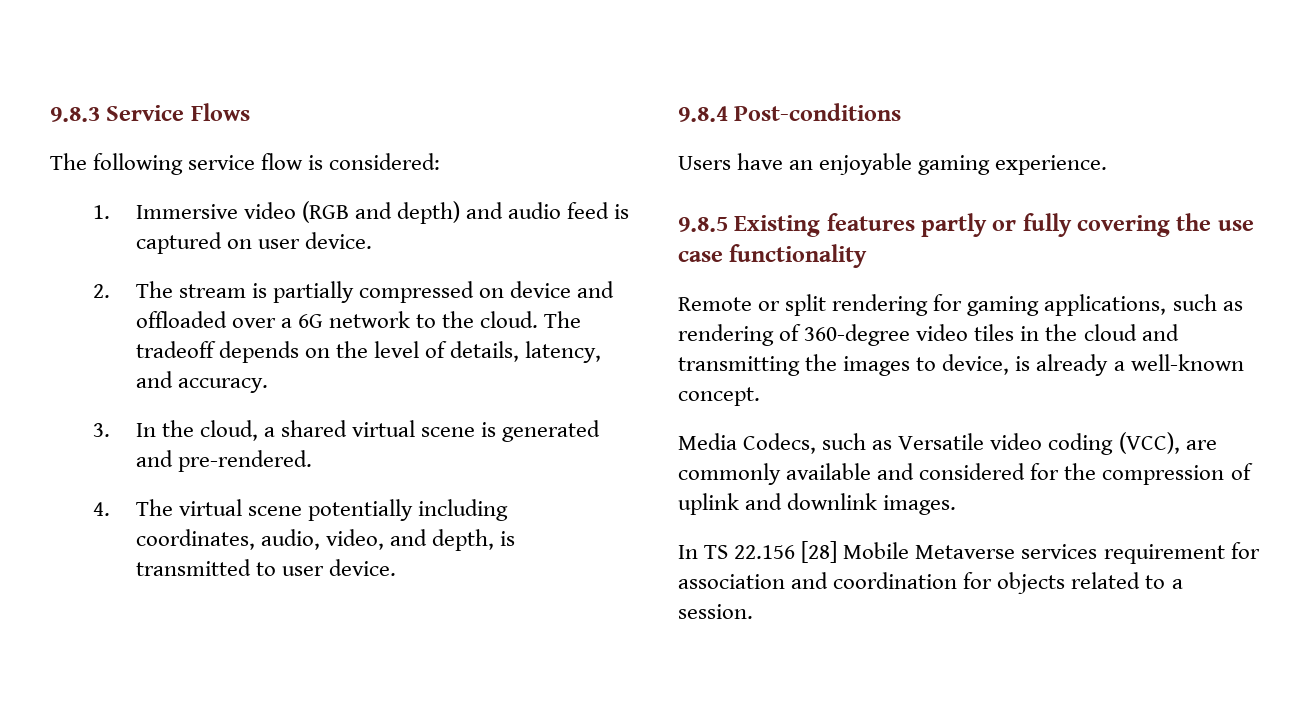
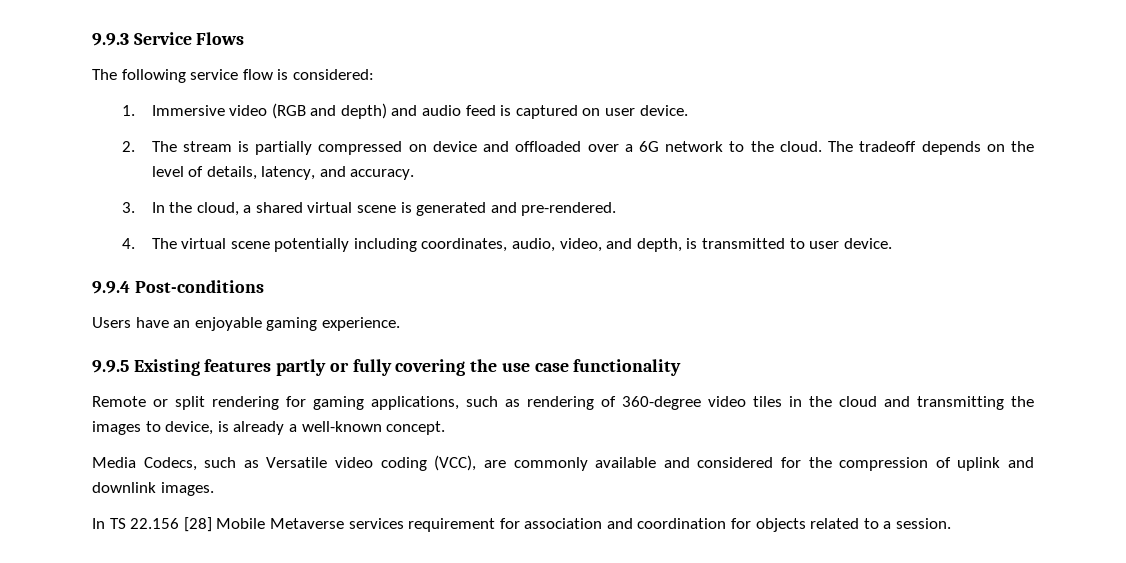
[50,107,100,122] 9.8.3 -> [92,33,129,46] 9.9.3
[678,106,728,122] 9.8.4 -> [92,281,130,294] 9.9.4
[678,217,728,232] 9.8.5 -> [92,360,129,373] 9.9.5

